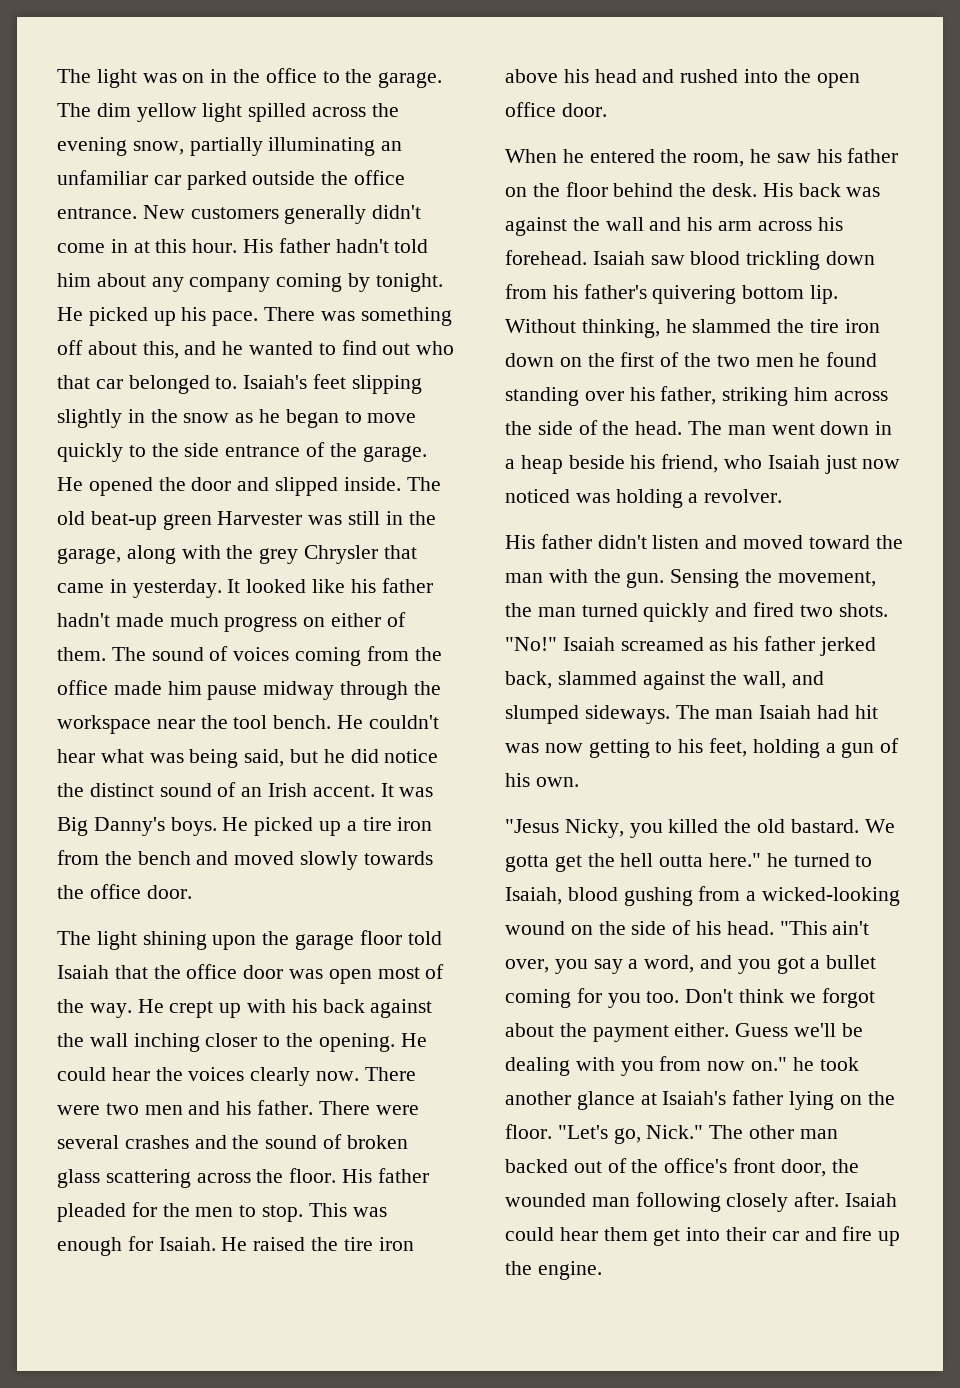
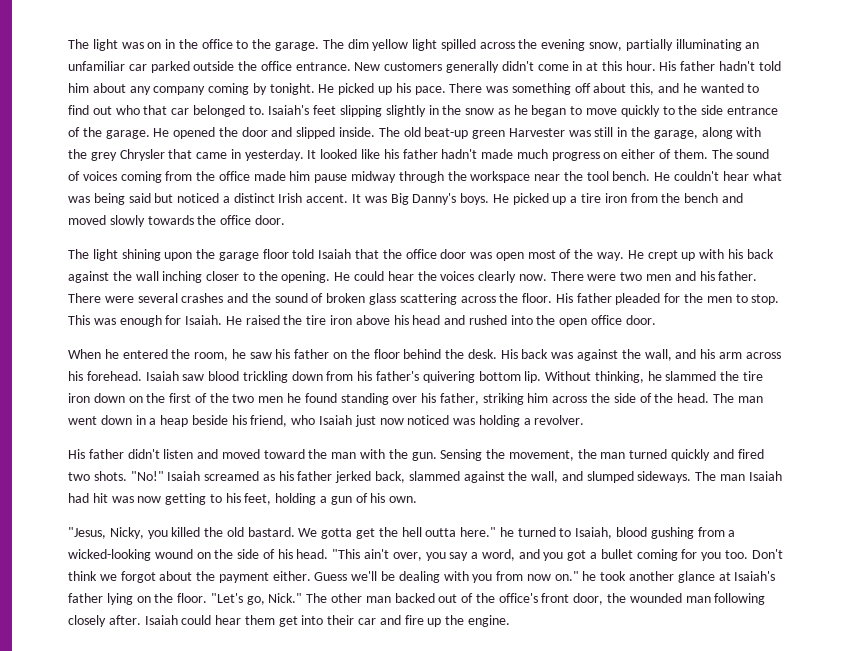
[244,749,439,767] [57,782,263,797] said, but he did notice the distinct sound of an -> [128,193,275,203] said but noticed a distinct
[605,217,644,231] wall -> [644,349,672,361] wall,
[505,819,559,833] "Jesus -> [68,527,106,539] "Jesus,

